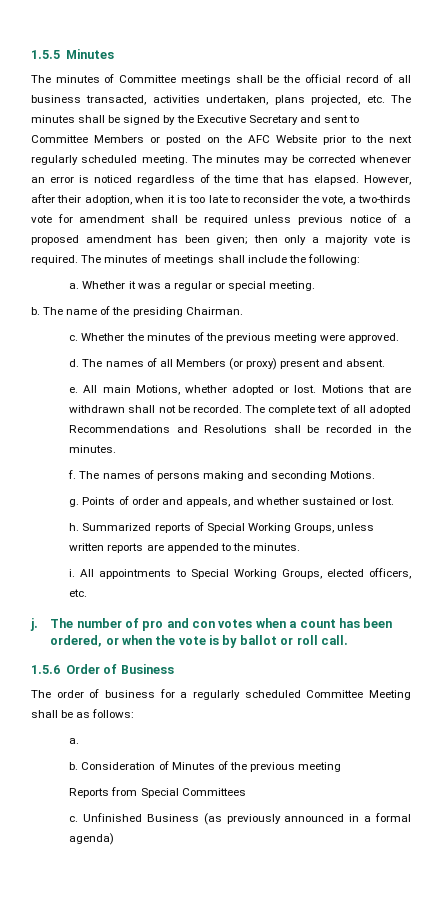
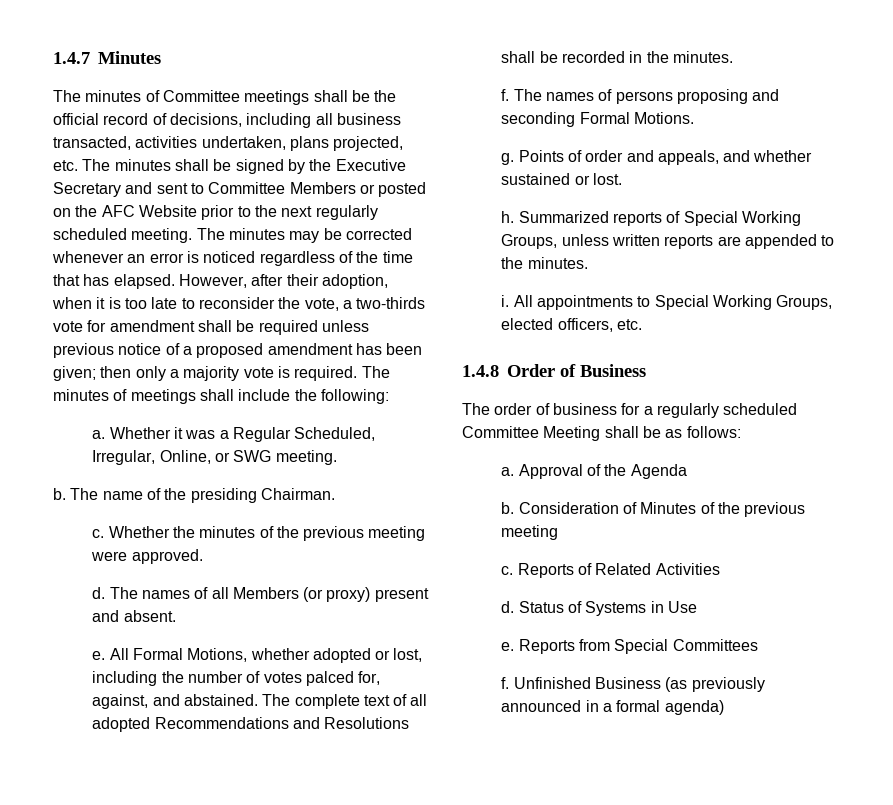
[31,50,60,59] 1.5.5 -> [53,52,90,64] 1.4.7
(394, 78) none -> [169,113,312,128] decisions, including
[173,281,267,291] regular or special -> [232,427,376,442] [92,450,272,465] Regular Scheduled, Irregular, Online, or SWG
[102,385,131,393] main -> [132,648,183,660] Formal
[294,385,411,393] [69,405,242,413] lost. Motions that are withdrawn shall not be recorded. -> [393,648,423,662] [92,671,381,686] [92,694,258,709] lost, including the number of votes palced for, against, and abstained.
[202,471,244,481] making -> [676,89,748,104] proposing
(328, 476) none -> [579,112,630,124] Formal
[30,618,393,631] [50,635,348,648] [31,665,60,674] j. The number of pro and con votes when a count has been ordered, or when the vote is by ballot or roll call. // 1.5.6 -> [462,365,499,377] 1.4.8
(80, 741) none -> [518,464,687,479] Approval of the Agenda
(342, 767) none -> [501,563,720,578] [501,601,697,616] [501,642,515,651] c. Reports of Related Activities // d. Status of Systems in Use // e.
[69,816,79,822] c. -> [501,677,510,689] f.

